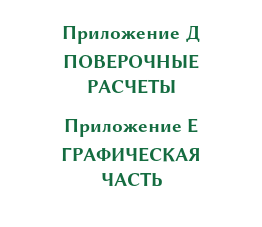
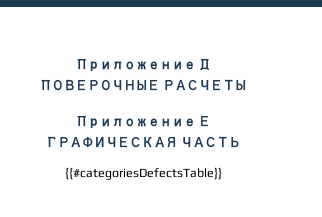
(162, 179) none -> [65,167,222,180] // {{#categoriesDefectsTable}}

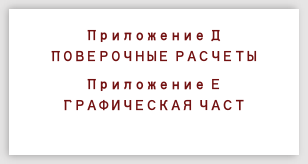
[181,136,242,148] [65,167,222,180] ЧАСТЬ // {{#categoriesDefectsTable}} -> [197,99,246,111] ЧАСТ

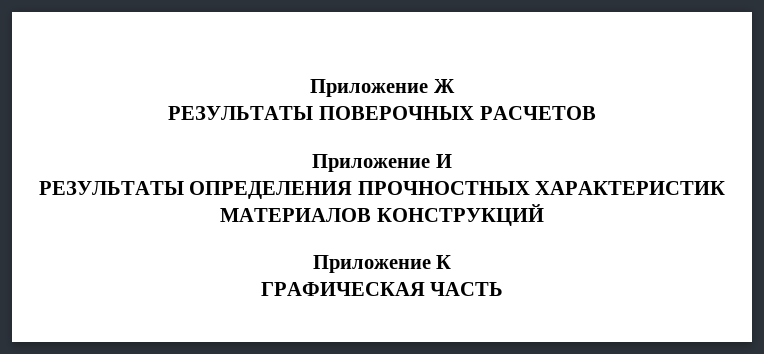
[86,29,222,43] [50,50,258,62] [86,78,222,92] Приложение Д // ПОВЕРОЧНЫЕ РАСЧЕТЫ // Приложение Е -> [310,79,455,97] [168,106,596,120] [312,154,452,172] [38,181,726,199] [220,204,544,226] [312,255,452,273] Приложение Ж // РЕЗУЛЬТАТЫ ПОВЕРОЧНЫХ РАСЧЕТОВ // Приложение И // РЕЗУЛЬТАТЫ ОПРЕДЕЛЕНИЯ ПРОЧНОСТНЫХ ХАРАКТЕРИСТИК МАТЕРИАЛОВ КОНСТРУКЦИЙ // Приложение К
[197,99,246,111] ЧАСТ -> [430,282,504,296] ЧАСТЬ

